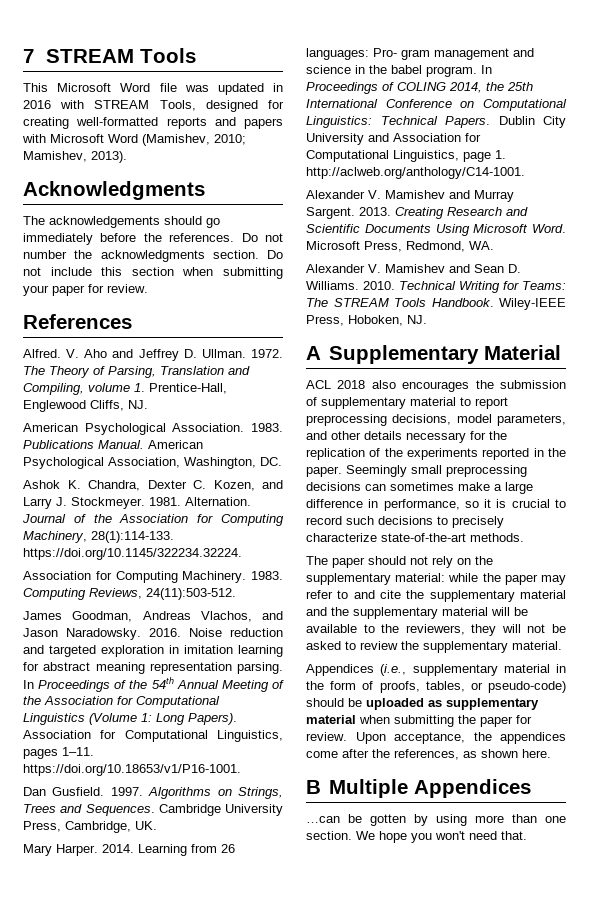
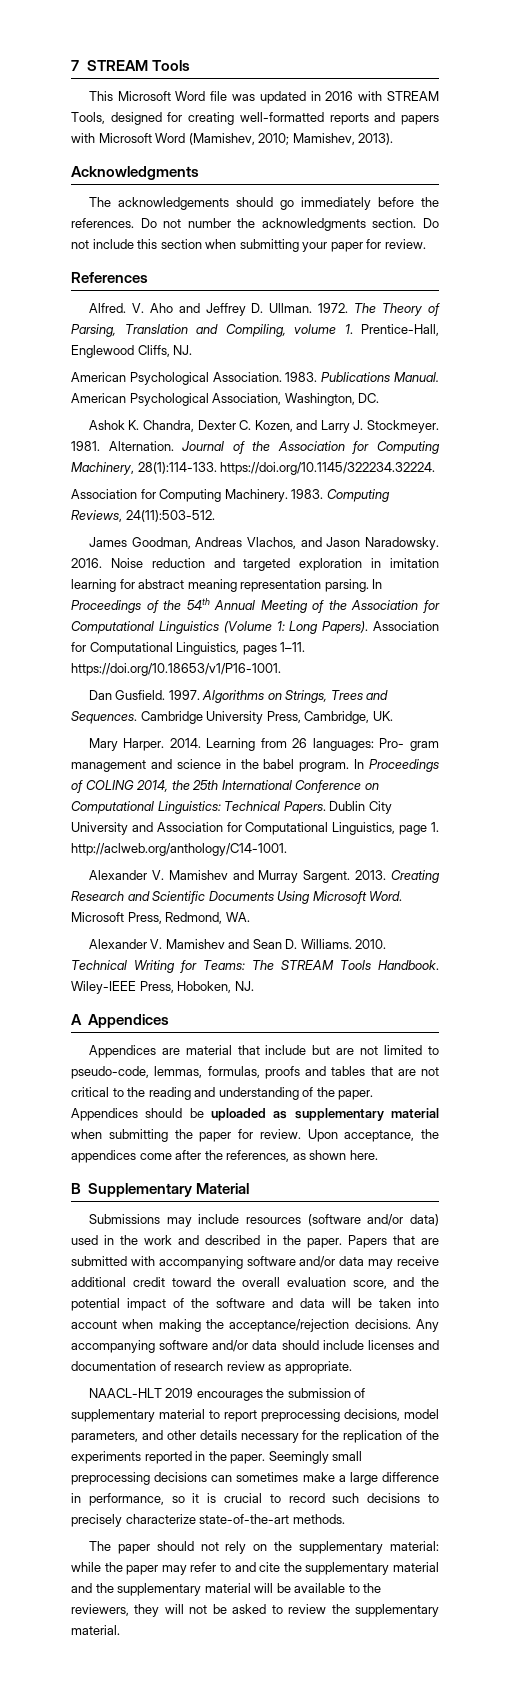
[329,345,562,364] [306,380,396,389] Supplementary Material // ACL 2018 also -> [87,1014,169,1028] [88,1045,440,1058] [71,1066,439,1079] [71,1087,374,1100] [71,1108,439,1121] [71,1129,439,1142] [71,1150,378,1163] [71,1183,249,1197] [88,1214,439,1227] [71,1235,439,1248] [71,1256,439,1269] [71,1277,439,1289] [71,1298,439,1311] [71,1319,439,1332] [71,1340,439,1353] [71,1361,352,1374] [88,1388,194,1398] Appendices // Appendices are material that include but are not limited to pseudo-code, lemmas, formulas, proofs and tables that are not critical to the reading and understanding of the paper. Appendices should be uploaded as supplementary material when submitting the paper for review. Upon acceptance, the appendices come after the references, as shown here. // B Supplementary Material // Submissions may include resources (software and/or data) used in the work and described in the paper. Papers that are submitted with accompanying software and/or data may receive additional credit toward the overall evaluation score, and the potential impact of the software and data will be taken into account when making the acceptance/rejection decisions. Any accompanying software and/or data should include licenses and documentation of research review as appropriate. // NAACL-HLT 2019
[306,664,566,676] [306,681,566,693] [306,698,539,710] [306,715,532,727] [306,732,566,744] [306,749,551,760] [306,779,532,798] [306,814,566,826] [306,831,527,843] // Appendices (i.e., supplementary material in the form of proofs, tables, or pseudo-code) should be uploaded as supplementary material when submitting the paper for review. Upon acceptance, the appendices come after the references, as shown here. // B Multiple Appendices // …can be gotten by using more than one section. We hope you won't need that. -> (120, 1630) none

